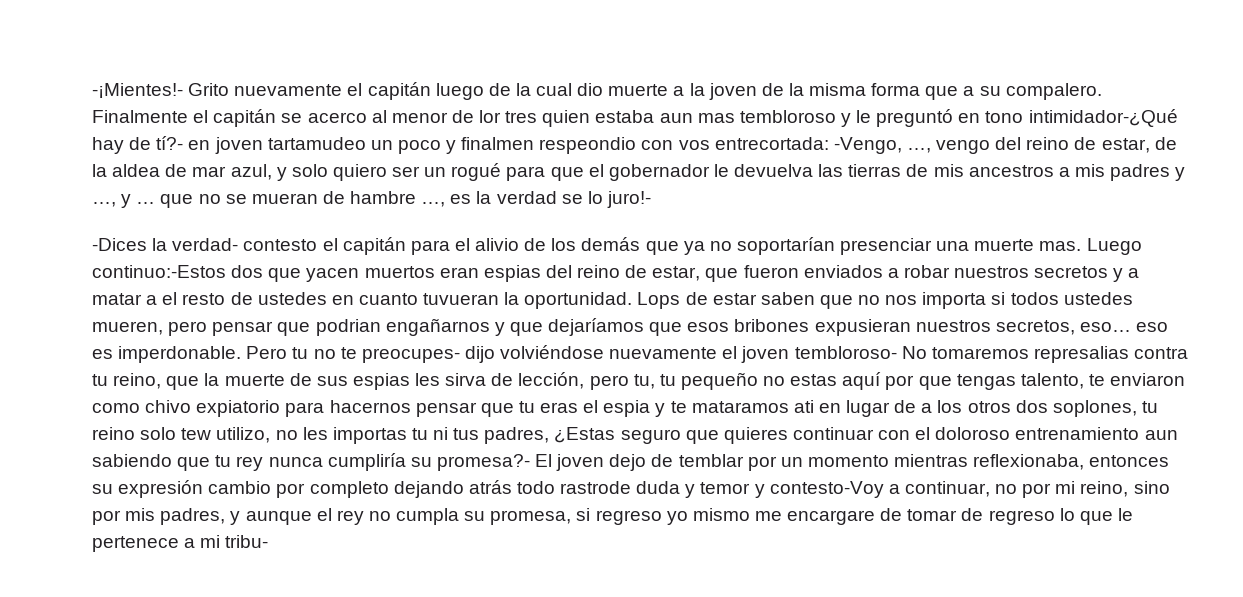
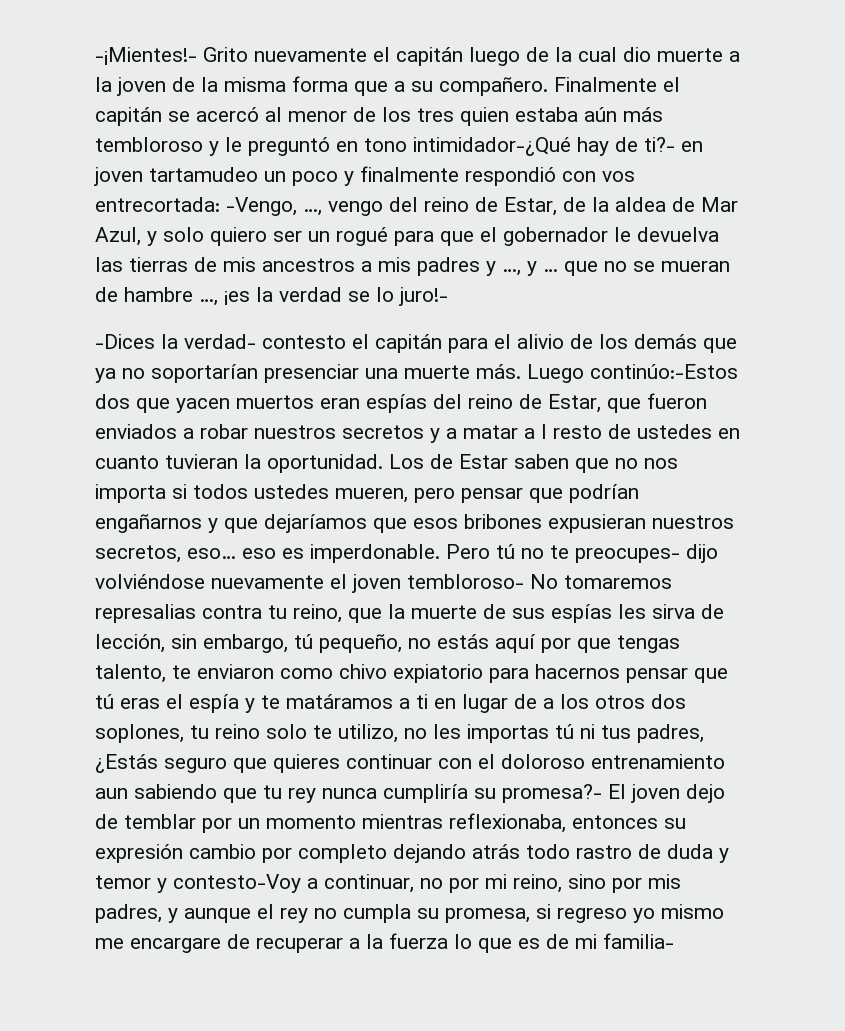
[1005,83,1102,100] compalero. -> [439,77,548,96] compañero.
[307,112,367,123] acerco -> [196,107,259,122] acercó
[479,110,502,123] lor -> [382,107,411,122] los
[659,113,735,123] aun mas -> [584,107,663,122] aún más
[156,136,184,150] tí?- -> [644,137,675,152] ti?-
[461,137,637,154] finalmen respeondio -> [360,166,556,186] finalmente respondió
[1101,138,1150,153] estar, -> [504,197,557,216] Estar,
[192,164,272,180] mar azul, -> [701,197,738,212] [95,227,141,246] Mar Azul,
[450,194,472,204] es -> [224,291,250,305] ¡es
[1039,238,1142,255] [92,265,226,278] mas. Luego continuo:-Estos -> [476,364,738,383] más. Luego continúo:-Estos
[483,265,701,282] espias del reino de estar, -> [366,394,601,413] espías del reino de Estar,
[162,292,178,305] el -> [541,424,547,439] l
[423,293,500,305] tuvueran -> [165,454,238,469] tuvieran
[637,292,757,309] Lops de estar -> [389,454,508,469] Los de Estar
[315,319,381,336] podrian -> [569,484,639,503] podrían
[292,347,309,359] tu -> [496,544,515,559] tú
[352,373,410,390] espias -> [551,604,612,623] espías
[589,372,838,390] pero tu, tu pequeño no estas -> [171,634,489,653] sin embargo, tú pequeño, no estás
[518,401,535,413] tu -> [95,694,114,709] tú
[603,400,651,417] espia -> [189,694,239,713] espía
[691,400,814,413] mataramos ati -> [286,694,428,709] matáramos a ti
[181,428,212,440] tew -> [313,725,332,739] te
[411,428,428,440] tu -> [555,724,574,739] tú
[554,427,616,443] ¿Estas -> [95,754,158,773] ¿Estás
[560,481,632,494] rastrode -> [576,844,661,859] rastro de
[907,508,1133,525] [92,535,269,552] tomar de regreso lo que le pertenece a mi tribu- -> [256,933,674,953] recuperar a la fuerza lo que es de mi familia-

